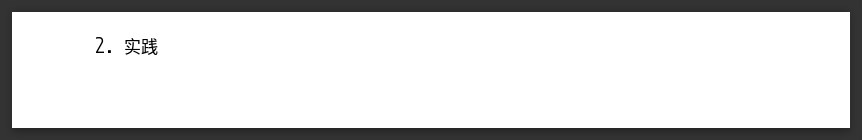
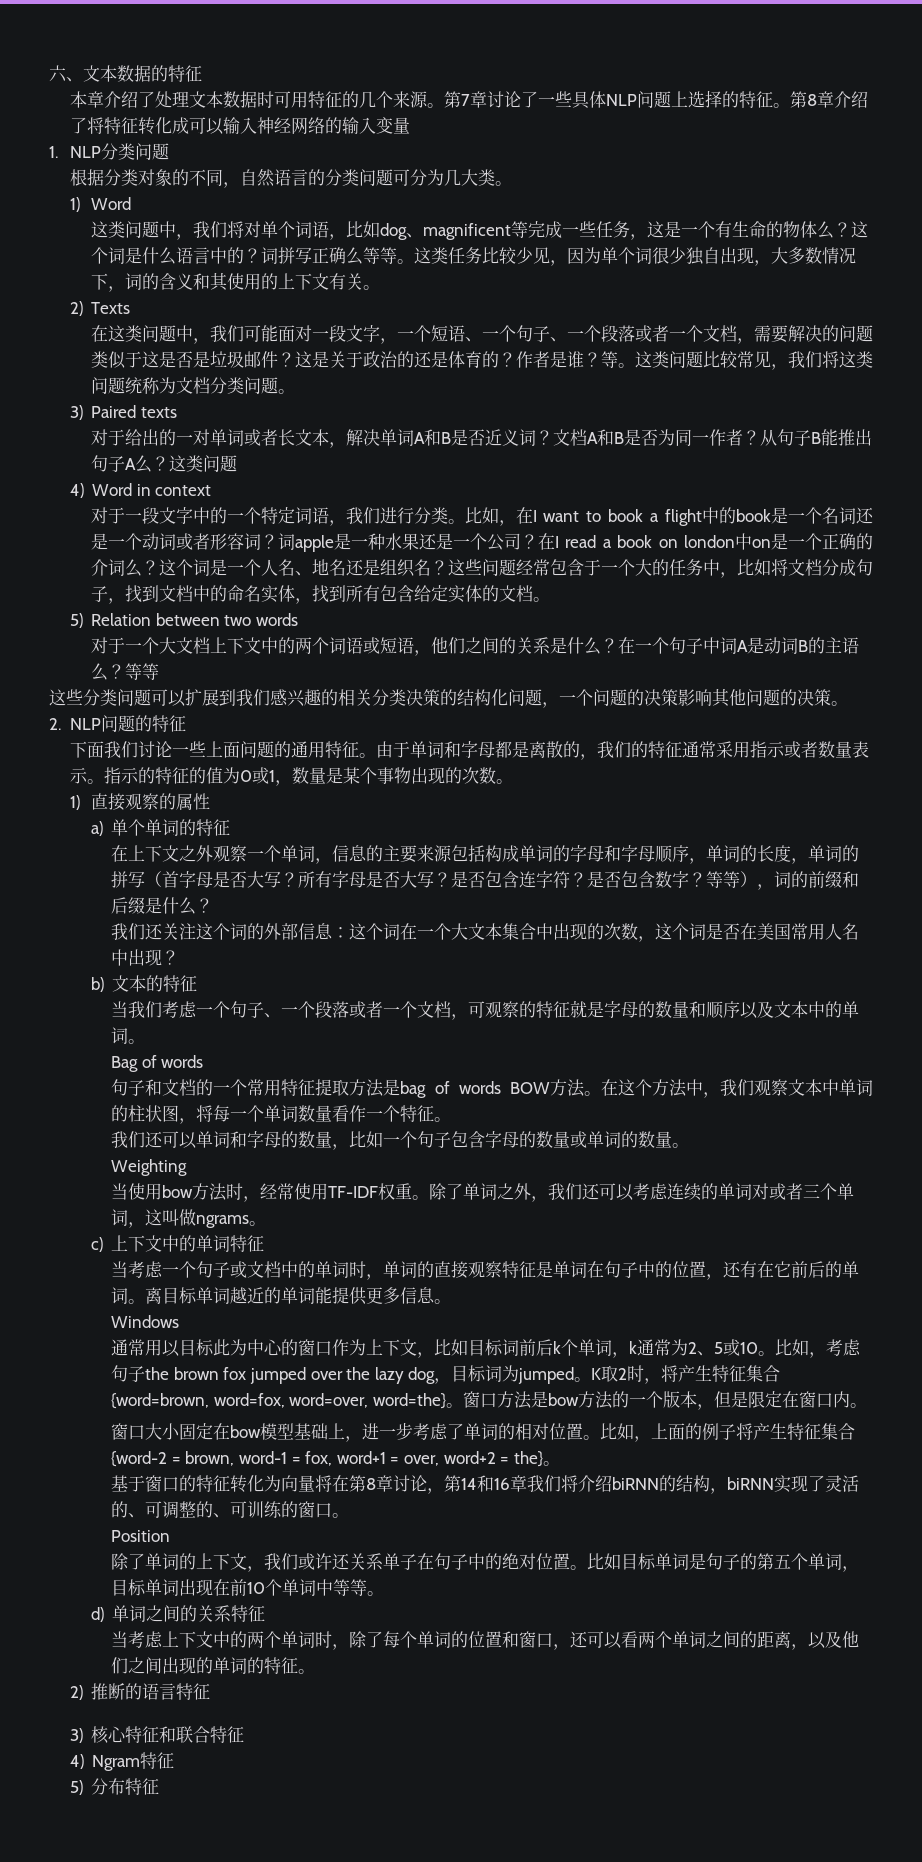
[93,37,158,55] 2.实践 -> [49,65,202,83] [69,90,868,109] [69,117,410,135] [49,143,169,160] [69,169,512,188] [69,197,131,212] [90,221,868,240] [90,247,856,266] [90,272,380,292] [69,301,131,316] [90,325,873,344] [90,351,873,370] [90,377,295,394] [69,405,177,420] [90,429,872,448] [90,455,237,473] [69,483,212,498] [90,507,874,526] [90,533,873,552] [90,559,873,578] [90,585,550,604] [69,613,299,628] [90,637,859,656] [90,663,159,681] [49,688,848,708] [49,715,186,733] [69,741,869,760] [69,767,513,786] [69,793,210,811] [90,819,231,837] [111,845,860,864] [111,871,860,890] [111,897,214,915] [111,923,860,942] [111,949,180,966] [90,975,197,993] [111,1000,860,1020] [111,1027,146,1044] [111,1055,204,1072] [111,1079,873,1098] [111,1105,452,1124] [111,1131,690,1150] [111,1159,188,1176] [111,1183,855,1202] [111,1209,267,1228] [90,1235,265,1253] [111,1261,860,1280] [111,1287,452,1305] [111,1315,180,1328] [111,1339,862,1358] [111,1365,781,1384] [111,1391,868,1410] [111,1422,856,1442] [111,1451,560,1467] [111,1475,860,1494] [111,1501,350,1519] [111,1530,171,1542] [111,1553,860,1572] [111,1579,385,1596] [90,1605,265,1623] [111,1631,860,1650] [111,1657,316,1675] [69,1683,211,1701] [69,1726,245,1744] [69,1752,175,1771] [69,1778,160,1796] 六、文本数据的特征 // 本章介绍了处理文本数据时可用特征的几个来源。第7章讨论了一些具体NLP问题上选择的特征。第8章介绍了将特征转化成可以输入神经网络的输入变量 // 1. NLP分类问题 // 根据分类对象的不同，自然语言的分类问题可分为几大类。 // 1) Word // 这类问题中，我们将对单个词语，比如dog、magnificent等完成一些任务，这是一个有生命的物体么？这个词是什么语言中的？词拼写正确么等等。这类任务比较少见，因为单个词很少独自出现，大多数情况下，词的含义和其使用的上下文有关。 // 2) Texts // 在这类问题中，我们可能面对一段文字，一个短语、一个句子、一个段落或者一个文档，需要解决的问题类似于这是否是垃圾邮件？这是关于政治的还是体育的？作者是谁？等。这类问题比较常见，我们将这类问题统称为文档分类问题。 // 3) Paired texts // 对于给出的一对单词或者长文本，解决单词A和B是否近义词？文档A和B是否为同一作者？从句子B能推出句子A么？这类问题 // 4) Word in context // 对于一段文字中的一个特定词语，我们进行分类。比如，在I want to book a flight中的book是一个名词还是一个动词或者形容词？词apple是一种水果还是一个公司？在I read a book on london中on是一个正确的介词么？这个词是一个人名、地名还是组织名？这些问题经常包含于一个大的任务中，比如将文档分成句子，找到文档中的命名实体，找到所有包含给定实体的文档。 // 5) Relation between two words // 对于一个大文档上下文中的两个词语或短语，他们之间的关系是什么？在一个句子中词A是动词B的主语么？等等 // 这些分类问题可以扩展到我们感兴趣的相关分类决策的结构化问题，一个问题的决策影响其他问题的决策。 // 2. NLP问题的特征 // 下面我们讨论一些上面问题的通用特征。由于单词和字母都是离散的，我们的特征通常采用指示或者数量表示。指示的特征的值为0或1，数量是某个事物出现的次数。 // 1)直接观察的属性 // a)单个单词的特征 // 在上下文之外观察一个单词，信息的主要来源包括构成单词的字母和字母顺序，单词的长度，单词的拼写（首字母是否大写？所有字母是否大写？是否包含连字符？是否包含数字？等等），词的前缀和后缀是什么？ // 我们还关注这个词的外部信息：这个词在一个大文本集合中出现的次数，这个词是否在美国常用人名中出现？ // b)文本的特征 // 当我们考虑一个句子、一个段落或者一个文档，可观察的特征就是字母的数量和顺序以及文本中的单词。 // Bag of words // 句子和文档的一个常用特征提取方法是bag of words BOW方法。在这个方法中，我们观察文本中单词的柱状图，将每一个单词数量看作一个特征。 // 我们还可以单词和字母的数量，比如一个句子包含字母的数量或单词的数量。 // Weighting // 当使用bow方法时，经常使用TF-IDF权重。除了单词之外，我们还可以考虑连续的单词对或者三个单词，这叫做ngrams。 // c)上下文中的单词特征 // 当考虑一个句子或文档中的单词时，单词的直接观察特征是单词在句子中的位置，还有在它前后的单词。离目标单词越近的单词能提供更多信息。 // Windows // 通常用以目标此为中心的窗口作为上下文，比如目标词前后k个单词，k通常为2、5或10。比如，考虑句子the brown fox jumped over the lazy dog，目标词为jumped。K取2时，将产生特征集合{word=brown, word=fox, word=over, word=the}。窗口方法是bow方法的一个版本，但是限定在窗口内。 // 窗口大小固定在bow模型基础上，进一步考虑了单词的相对位置。比如，上面的例子将产生特征集合{word-2 = brown, word-1 = fox, word+1 = over, word+2 = the}。 // 基于窗口的特征转化为向量将在第8章讨论，第14和16章我们将介绍biRNN的结构，biRNN实现了灵活的、可调整的、可训练的窗口。 // Position // 除了单词的上下文，我们或许还关系单子在句子中的绝对位置。比如目标单词是句子的第五个单词，目标单词出现在前10个单词中等等。 // d)单词之间的关系特征 // 当考虑上下文中的两个单词时，除了每个单词的位置和窗口，还可以看两个单词之间的距离，以及他们之间出现的单词的特征。 // 2)推断的语言特征 // 3)核心特征和联合特征 // 4) Ngram特征 // 5)分布特征

